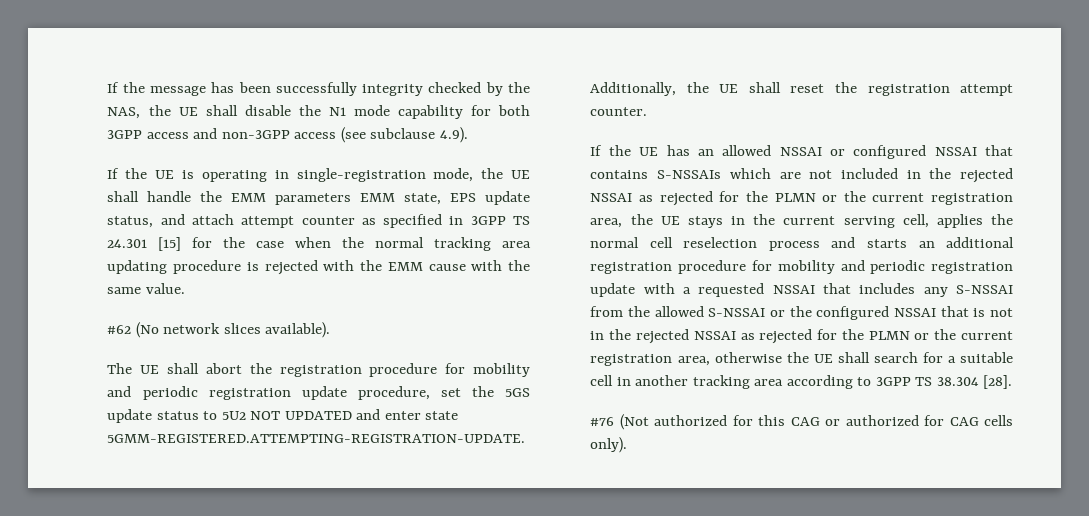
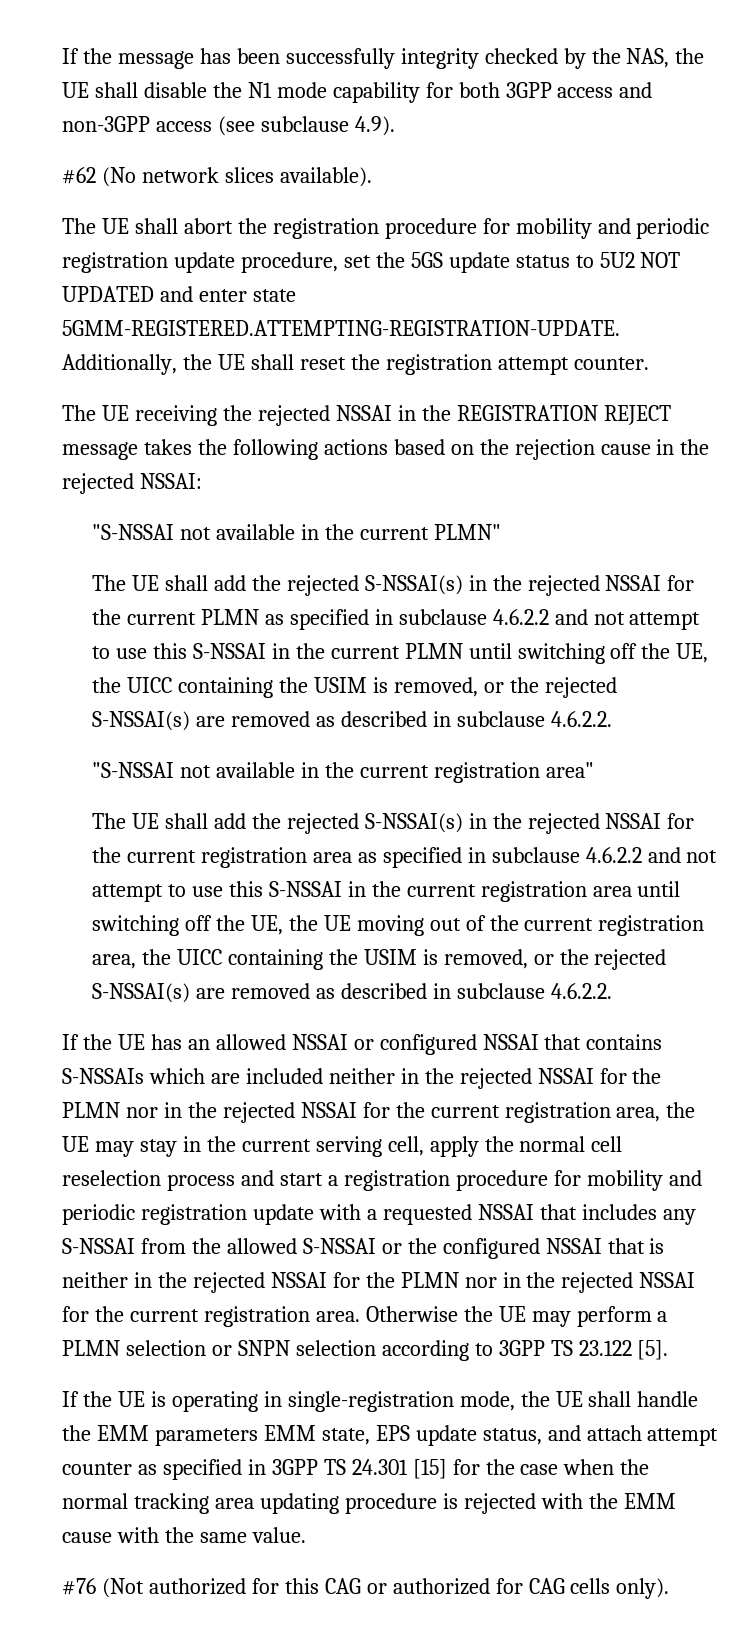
(468, 135) none -> [62,167,372,187] [62,218,710,239] [62,252,681,273] [62,286,296,302] [62,320,621,336] [62,354,649,375] [62,405,671,426] [62,439,710,460] [62,473,202,494] [92,524,501,540] [92,575,695,596] [92,609,701,630] [92,643,709,664] [92,677,617,698] [92,711,612,731] [92,762,594,783] [92,813,695,834] [92,847,718,868] [92,881,681,902] [92,915,705,936] [92,949,667,970] [92,983,612,1003] [62,1034,663,1055] [62,1068,662,1089] [62,1102,696,1123] [62,1136,623,1157] [62,1170,702,1191] [62,1204,696,1225] [62,1238,665,1259] [62,1272,696,1293] [62,1306,668,1327] [62,1340,669,1361] // #62 (No network slices available). // The UE shall abort the registration procedure for mobility and periodic registration update procedure, set the 5GS update status to 5U2 NOT UPDATED and enter state 5GMM-REGISTERED.ATTEMPTING-REGISTRATION-UPDATE. Additionally, the UE shall reset the registration attempt counter. // The UE receiving the rejected NSSAI in the REGISTRATION REJECT message takes the following actions based on the rejection cause in the rejected NSSAI: // "S-NSSAI not available in the current PLMN" // The UE shall add the rejected S-NSSAI(s) in the rejected NSSAI for the current PLMN as specified in subclause 4.6.2.2 and not attempt to use this S-NSSAI in the current PLMN until switching off the UE, the UICC containing the USIM is removed, or the rejected S-NSSAI(s) are removed as described in subclause 4.6.2.2. // "S-NSSAI not available in the current registration area" // The UE shall add the rejected S-NSSAI(s) in the rejected NSSAI for the current registration area as specified in subclause 4.6.2.2 and not attempt to use this S-NSSAI in the current registration area until switching off the UE, the UE moving out of the current registration area, the UICC containing the USIM is removed, or the rejected S-NSSAI(s) are removed as described in subclause 4.6.2.2. // If the UE has an allowed NSSAI or configured NSSAI that contains S-NSSAIs which are included neither in the rejected NSSAI for the PLMN nor in the rejected NSSAI for the current registration area, the UE may stay in the current serving cell, apply the normal cell reselection process and start a registration procedure for mobility and periodic registration update with a requested NSSAI that includes any S-NSSAI from the allowed S-NSSAI or the configured NSSAI that is neither in the rejected NSSAI for the PLMN nor in the rejected NSSAI for the current registration area. Otherwise the UE may perform a PLMN selection or SNPN selection according to 3GPP TS 23.122 [5].
[107,322,331,338] [107,363,530,377] [107,386,530,400] [107,409,459,423] [107,434,526,443] [590,82,1013,96] [590,107,648,116] [590,145,1014,159] [590,168,1013,183] [590,191,1013,206] [590,214,1013,228] [590,237,1015,251] [590,260,1013,274] [590,283,1013,297] [590,306,1013,320] [590,329,1013,344] [590,352,1014,366] [590,375,1013,389] // #62 (No network slices available). // The UE shall abort the registration procedure for mobility and periodic registration update procedure, set the 5GS update status to 5U2 NOT UPDATED and enter state 5GMM-REGISTERED.ATTEMPTING-REGISTRATION-UPDATE. Additionally, the UE shall reset the registration attempt counter. // If the UE has an allowed NSSAI or configured NSSAI that contains S-NSSAIs which are not included in the rejected NSSAI as rejected for the PLMN or the current registration area, the UE stays in the current serving cell, applies the normal cell reselection process and starts an additional registration procedure for mobility and periodic registration update with a requested NSSAI that includes any S-NSSAI from the allowed S-NSSAI or the configured NSSAI that is not in the rejected NSSAI as rejected for the PLMN or the current registration area, otherwise the UE shall search for a suitable cell in another tracking area according to 3GPP TS 38.304 [28]. -> (306, 1535) none

